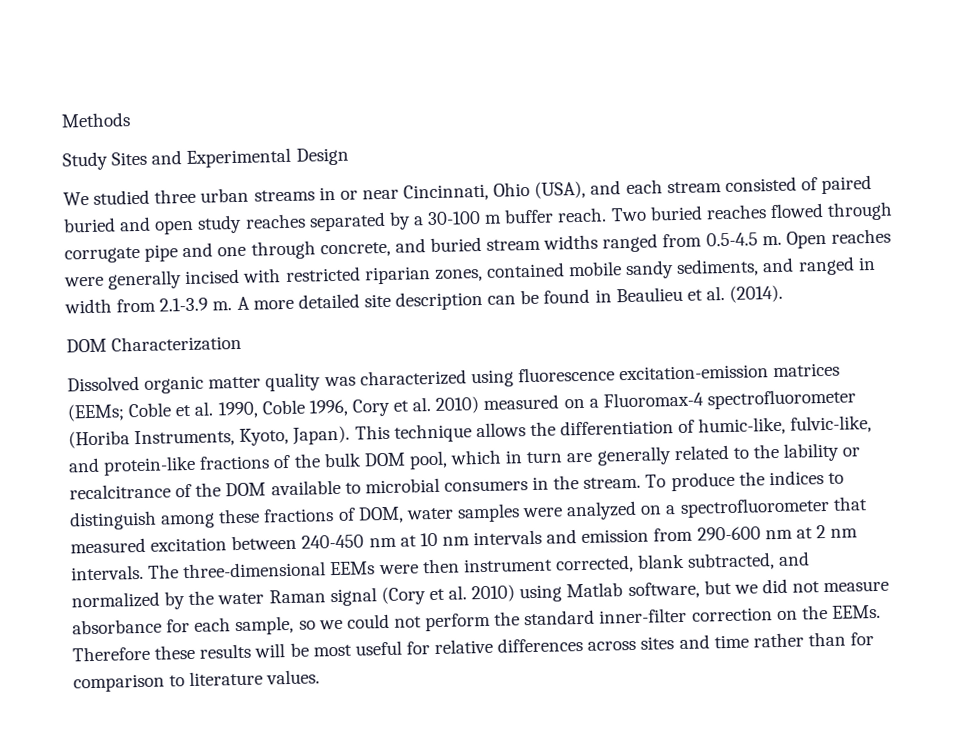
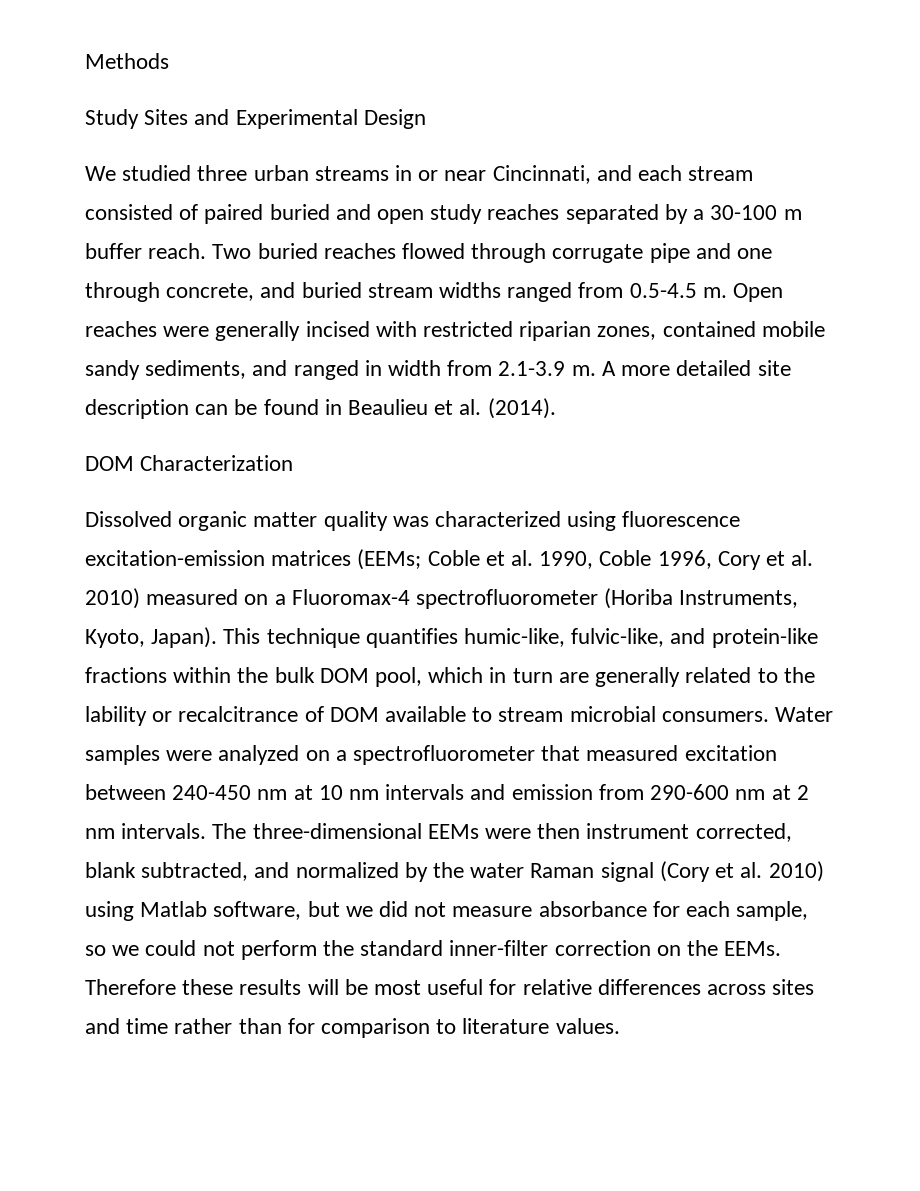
[493,180,587,199] Ohio (USA), -> (591, 174) none
[475,419,696,438] allows the differentiation of -> [365,628,458,648] quantifies
[273,454,292,469] of -> [173,667,232,683] within
[195,482,222,497] the -> (324, 714) none
[364,470,844,494] [69,506,454,531] microbial consumers in the stream. To produce the indices to distinguish among these fractions of DOM, water -> [498,706,834,722] stream microbial consumers. Water

